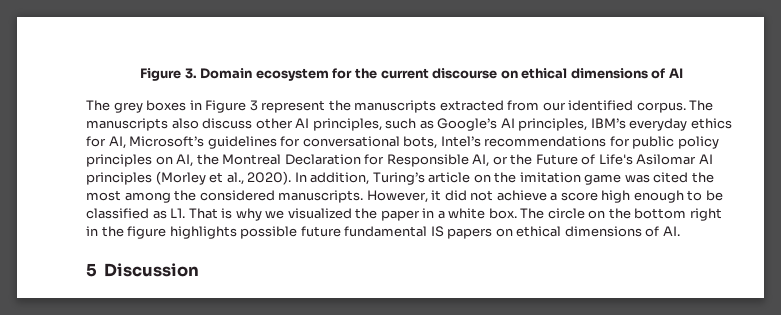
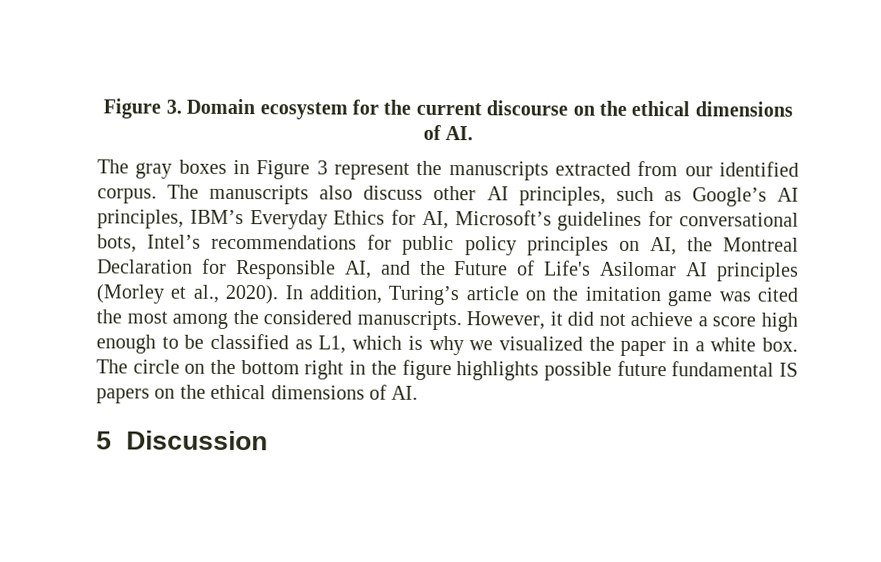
[521,68,683,79] [86,100,143,113] ethical dimensions of AI // The grey -> [598,100,793,117] [422,124,474,141] [97,159,173,179] the ethical dimensions of AI. // The gray
[629,118,732,131] everyday ethics -> [249,210,386,230] Everyday Ethics
[492,156,508,165] or -> [380,260,411,275] and
[170,208,218,219] L1. That -> [318,335,403,354] L1, which
(513, 232) none -> [179,384,206,399] the

